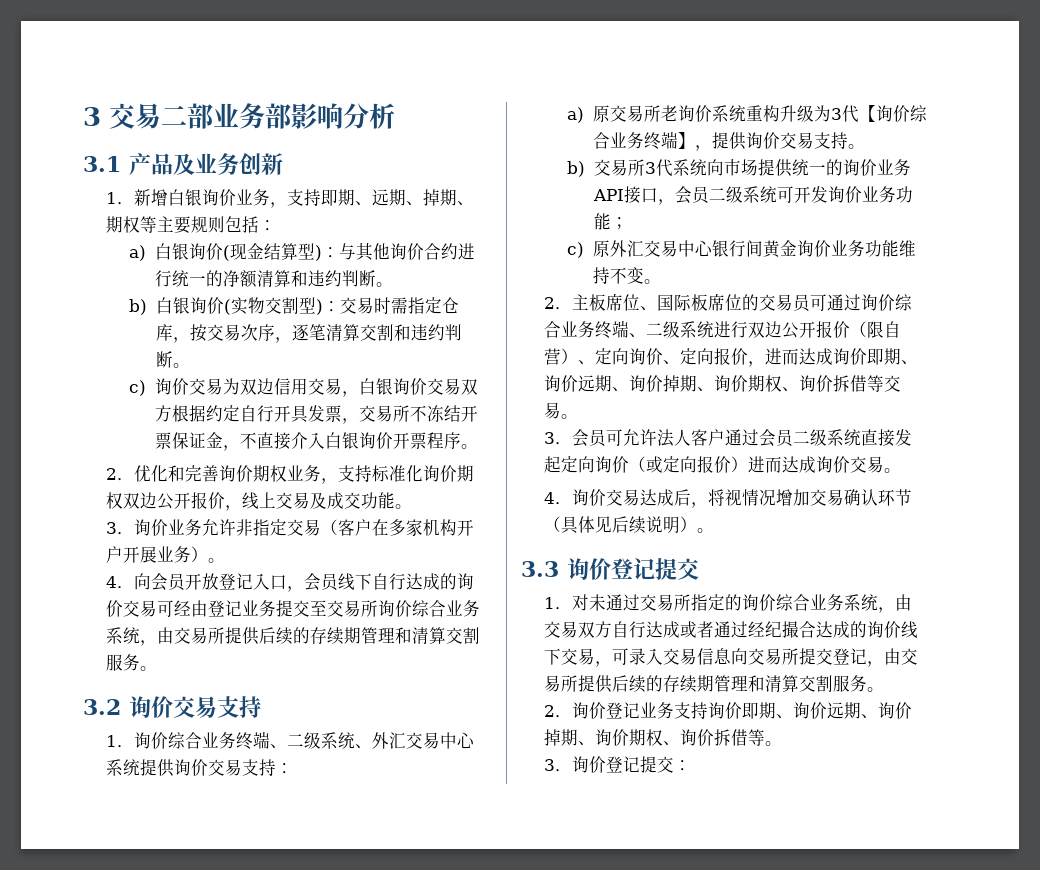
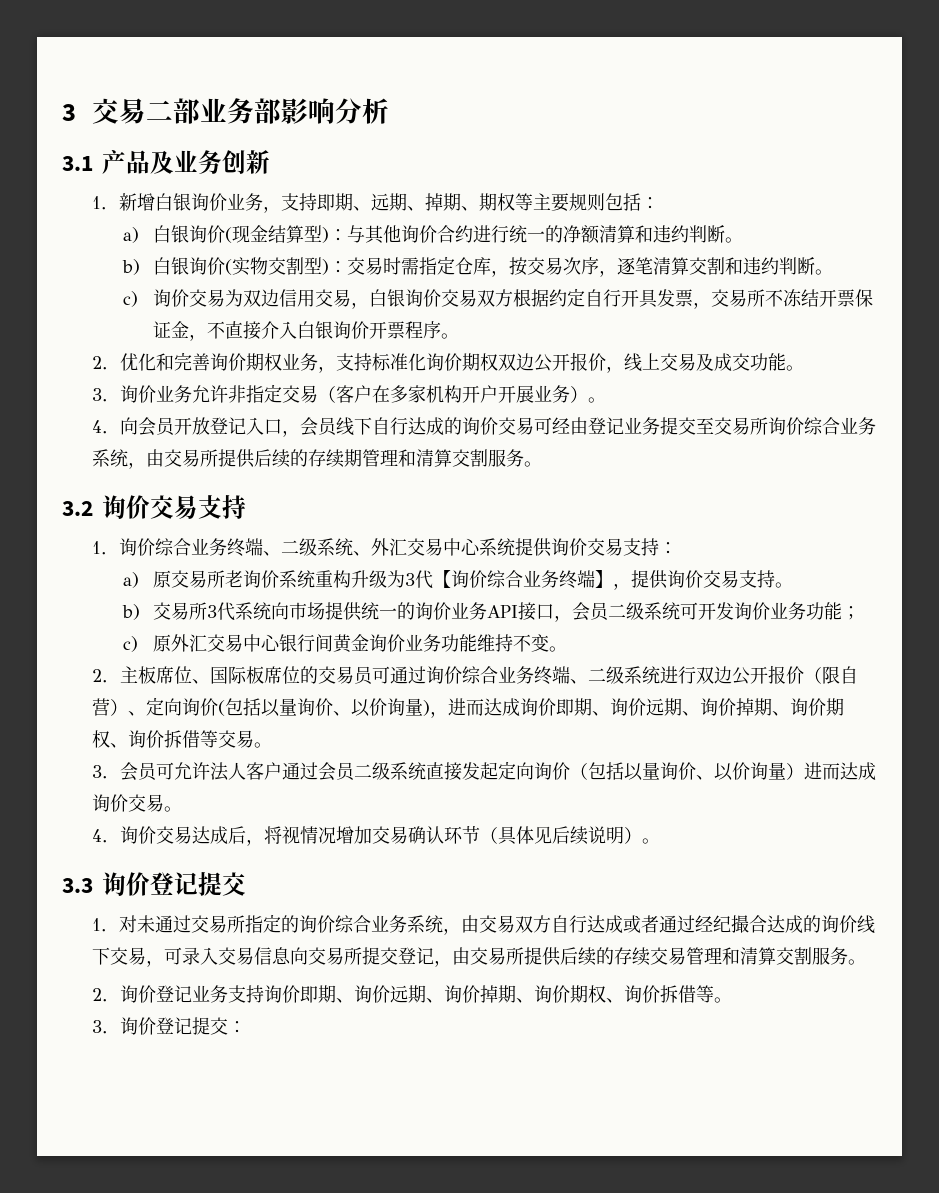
[663,348,749,365] 、定向报价 -> [218,698,431,717] (包括以量询价、以价询量)
[646,456,732,473] 或定向报价 -> [588,762,787,781] 包括以量询价、以价询量
[697,675,715,692] 期 -> [650,947,687,965] 交易

